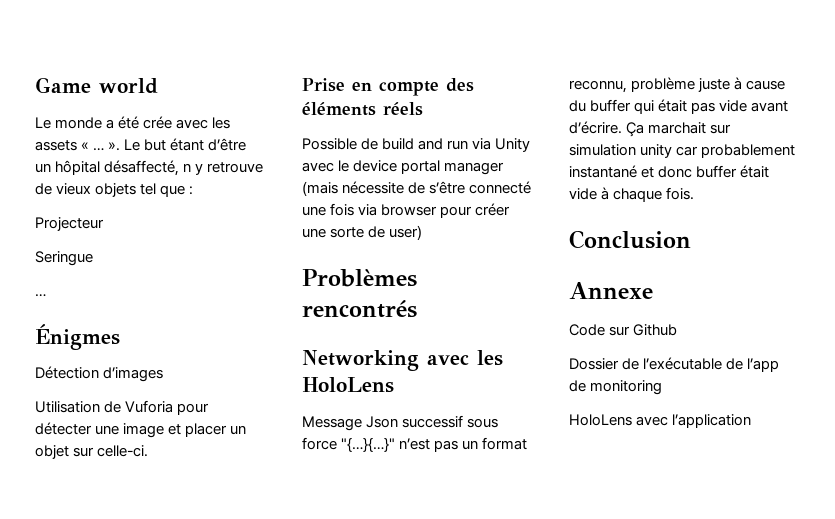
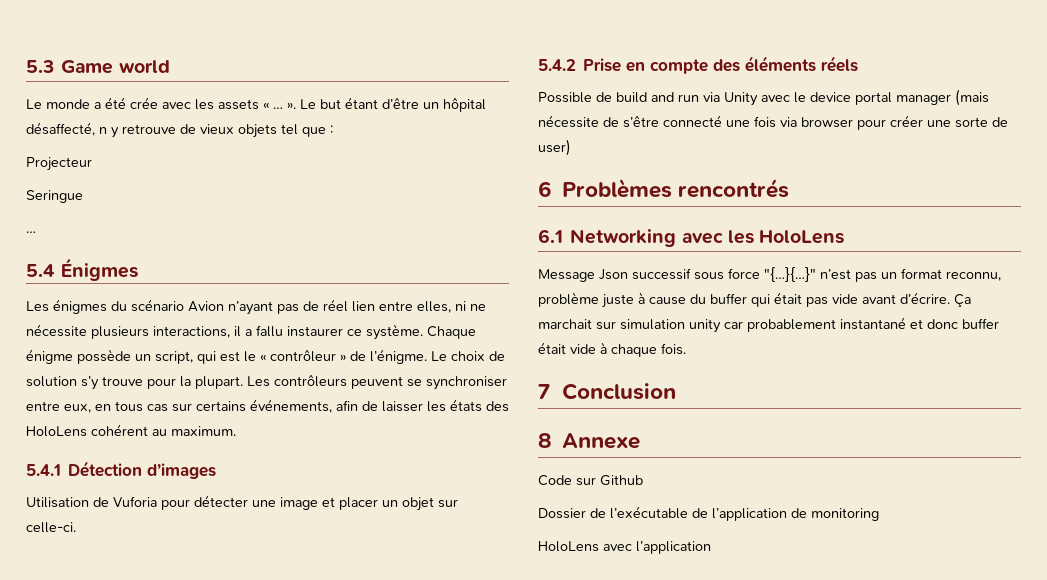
(35, 85) none -> [26,60,54,73] 5.3
(46, 295) none -> [26,264,55,277] 5.4
(120, 337) none -> [26,299,486,315] [26,324,476,340] [26,349,505,364] [26,375,507,390] [26,399,509,413] [26,424,236,437] [26,464,61,476] Les énigmes du scénario Avion n’ayant pas de réel lien entre elles, ni ne nécessite plusieurs interactions, il a fallu instaurer ce système. Chaque énigme possède un script, qui est le « contrôleur » de l’énigme. Le choix de solution s’y trouve pour la plupart. Les contrôleurs peuvent se synchroniser entre eux, en tous cas sur certains événements, afin de laisser les états des HoloLens cohérent au maximum. // 5.4.1
(149, 451) none -> [538,59,576,71] 5.4.2
(423, 232) none -> [538,181,552,197] 6
(417, 309) none -> [538,229,563,243] 6.1
(695, 193) none -> [538,384,550,399] 7
(691, 239) none -> [538,433,552,448] 8
[747,358,780,372] l’app -> [712,508,787,521] l’application

